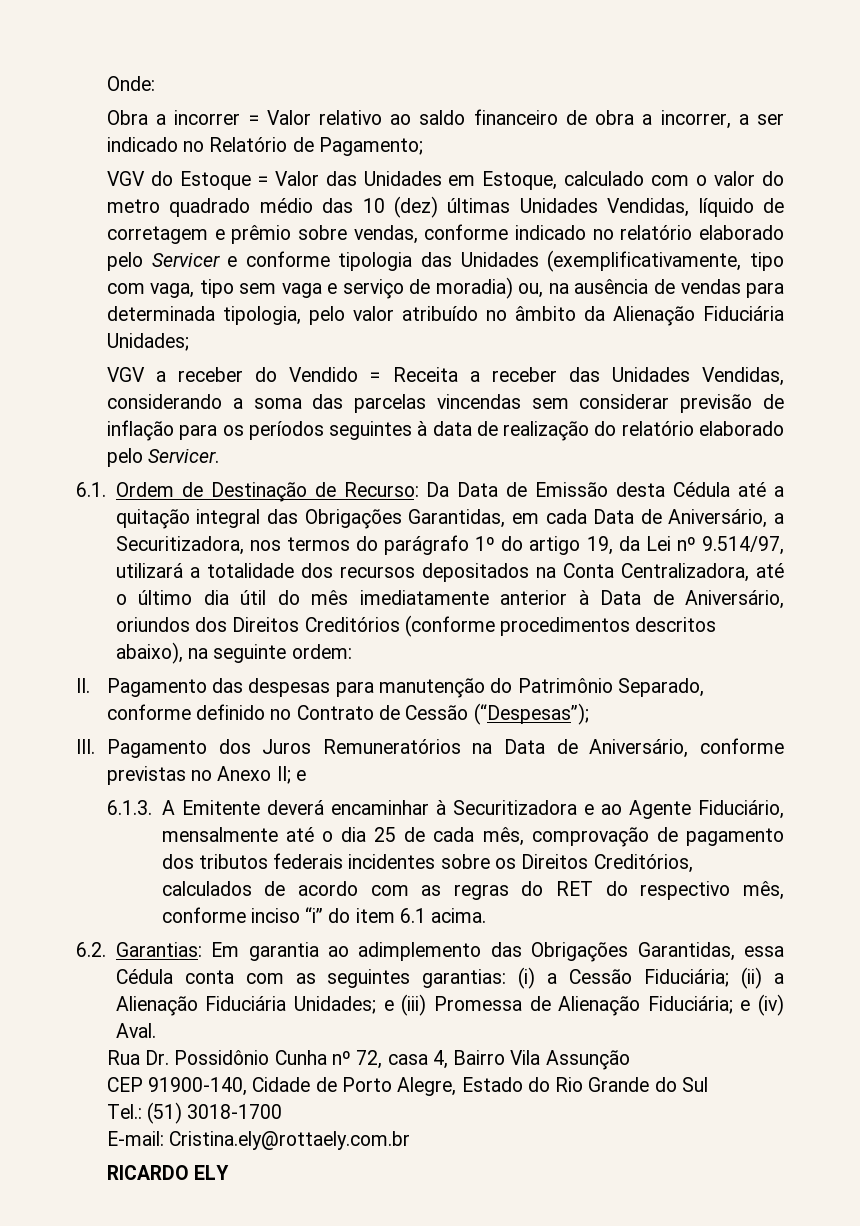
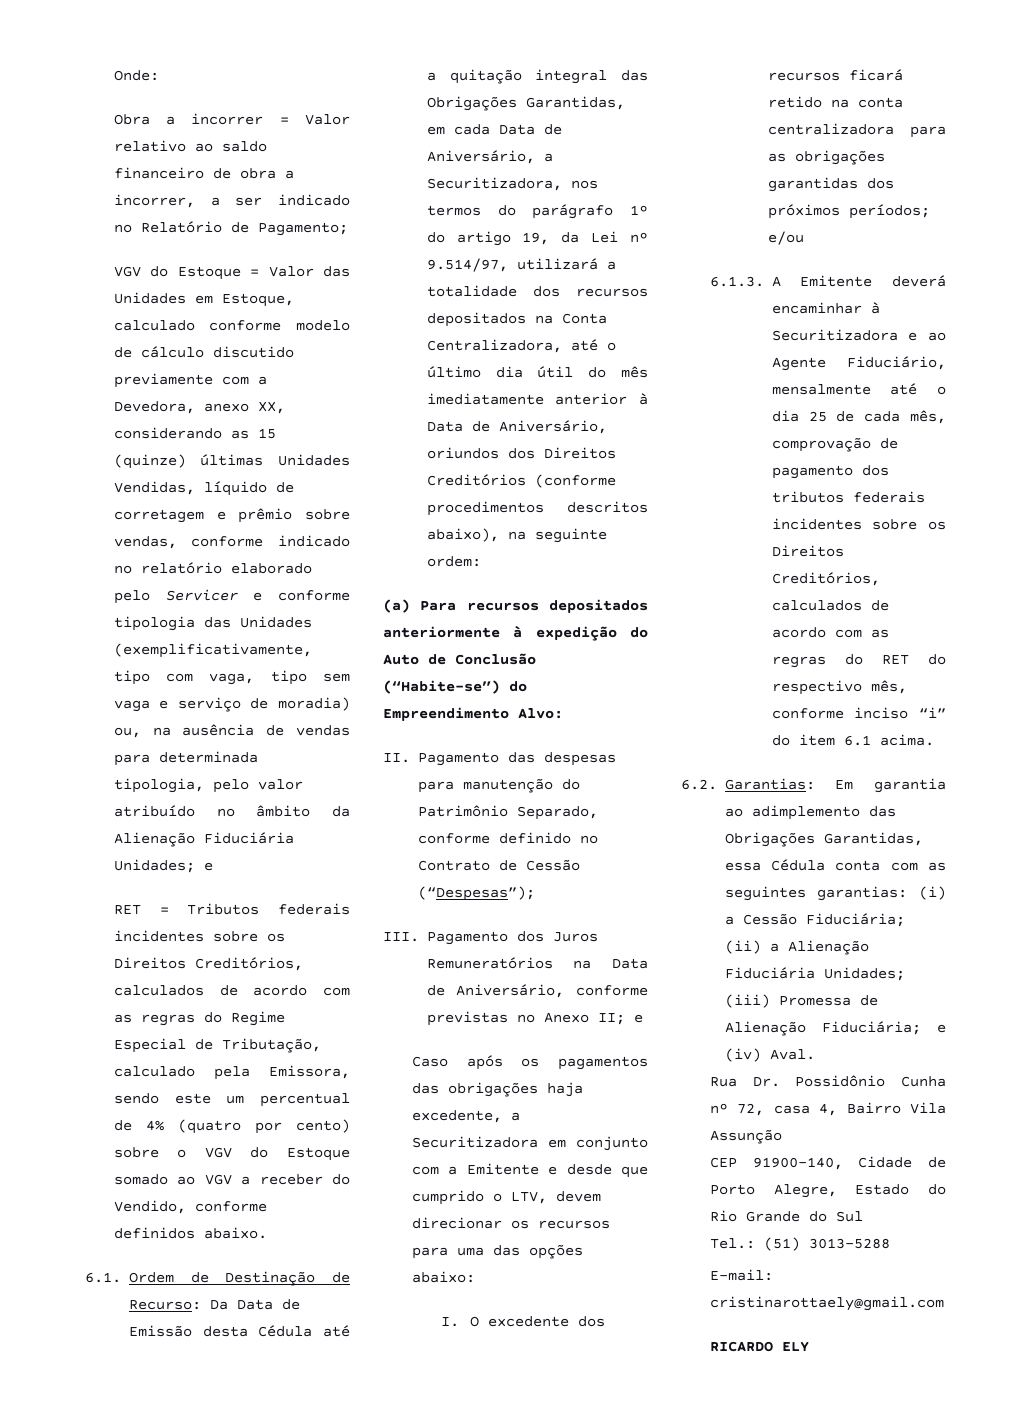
[651,171,784,186] [106,196,438,218] com o valor do metro quadrado médio das 10 (dez) -> [209,320,350,331] [113,346,294,358] [113,373,267,388] [113,401,285,414] [113,427,276,439] [113,454,186,469] conforme modelo de cálculo discutido previamente com a Devedora, anexo XX, considerando as 15 (quinze)
[106,367,784,386] [106,394,785,413] [106,420,785,441] [106,448,220,467] // VGV a receber do Vendido = Receita a receber das Unidades Vendidas, considerando a soma das parcelas vincendas sem considerar previsão de inflação para os períodos seguintes à data de realização do relatório elaborado pelo Servicer. -> [203,862,213,871] [113,903,350,915] [113,930,285,942] [113,957,303,971] [113,985,350,996] [113,1011,285,1026] [113,1038,321,1053] [113,1065,350,1080] [113,1093,350,1107] [113,1119,350,1134] [113,1147,350,1161] [113,1174,350,1185] [113,1200,267,1214] [113,1227,267,1239] e // RET = Tributos federais incidentes sobre os Direitos Creditórios, calculados de acordo com as regras do Regime Especial de Tributação, calculado pela Emissora, sendo este um percentual de 4% (quatro por cento) sobre o VGV do Estoque somado ao VGV a receber do Vendido, conforme definidos abaixo.
(352, 651) none -> [383,599,648,613] [383,625,648,641] [383,653,536,665] [383,680,527,694] [383,707,563,721] // (a) Para recursos depositados anteriormente à expedição do Auto de Conclusão (“Habite-se”) do Empreendimento Alvo:
(307, 775) none -> [411,1055,648,1070] [411,1082,583,1097] [411,1110,520,1123] [411,1136,648,1151] [411,1163,648,1178] [411,1190,601,1205] [411,1217,610,1229] [411,1244,583,1259] [411,1271,475,1283] [440,1316,605,1327] [767,69,903,81] [767,96,903,108] [767,123,946,138] [767,150,885,165] [767,177,894,192] [767,204,930,219] [767,231,804,245] // Caso após os pagamentos das obrigações haja excedente, a Securitizadora em conjunto com a Emitente e desde que cumprido o LTV, devem direcionar os recursos para uma das opções abaixo: // I. O excedente dos recursos ficará retido na conta centralizadora para as obrigações garantidas dos próximos períodos; e/ou
[383,1000,394,1011] e -> (905, 974) none
[187,1104,283,1119] 3018-1700 -> [808,1238,890,1249] 3013-5288
[169,1131,411,1150] Cristina.ely@rottaely.com.br -> [709,1296,944,1311] cristinarottaely@gmail.com

